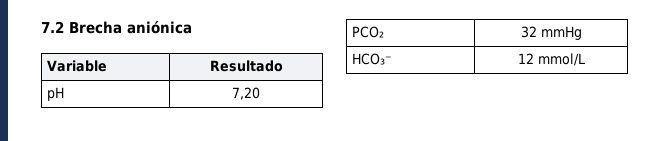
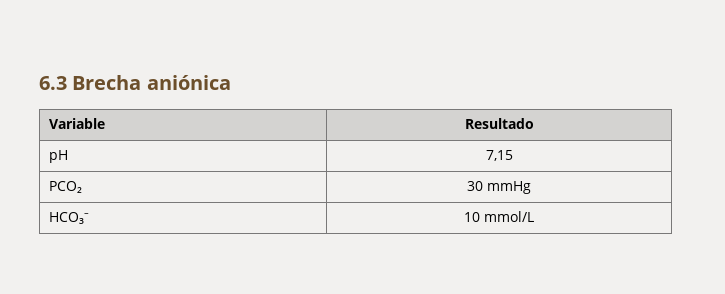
[41,21,64,33] 7.2 -> [39,76,67,90] 6.3
[232,87,260,100] 7,20 -> [485,150,513,161] 7,15
[520,26,537,38] 32 -> [467,181,483,191] 30
[517,53,534,64] 12 -> [464,212,480,222] 10

